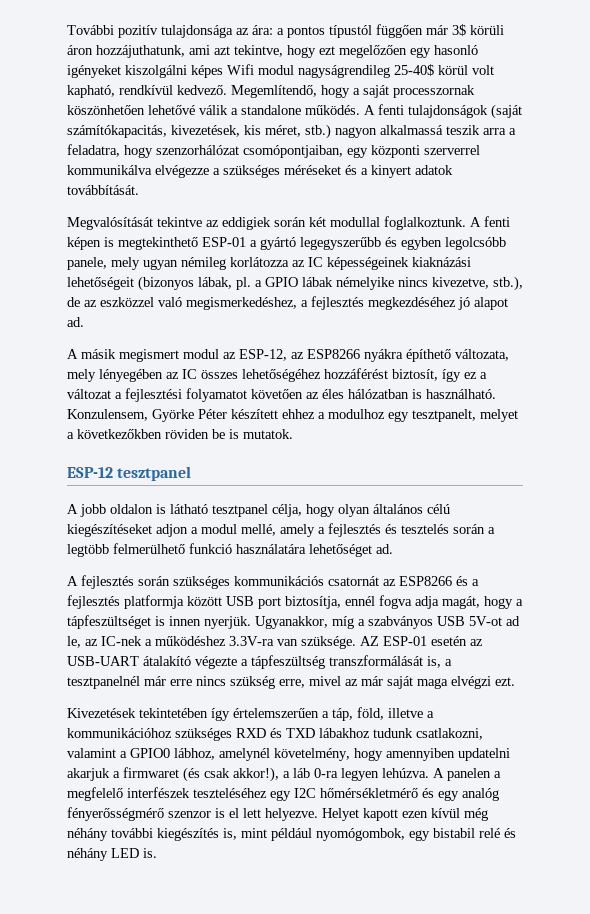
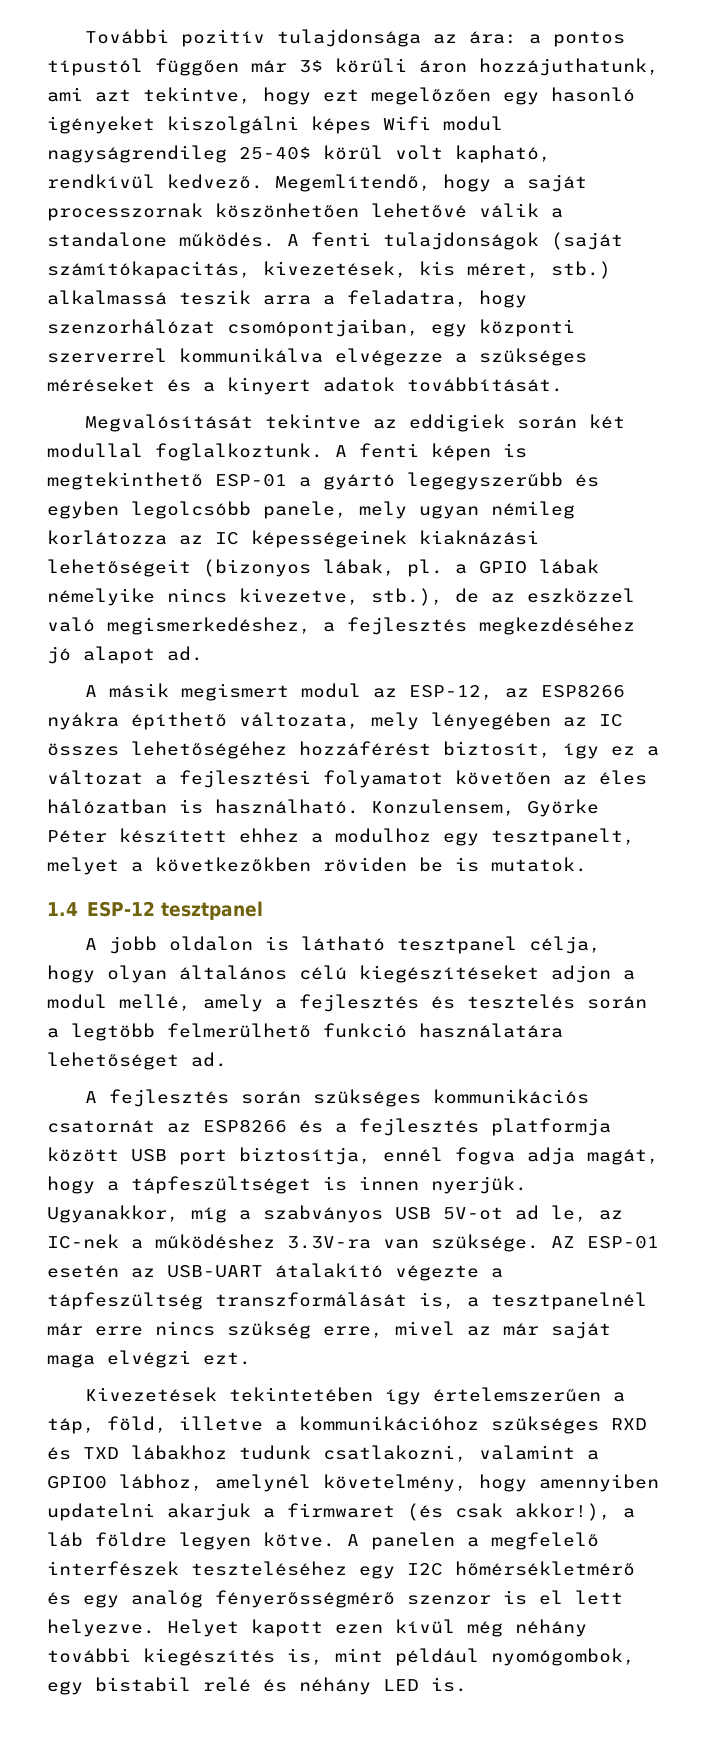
[335,127,377,138] nagyon -> (611, 270) none
(293, 434) none -> [47,902,78,916] 1.4
[314,768,429,781] 0-ra legyen lehúzva. -> [95,1532,335,1550] földre legyen kötve.

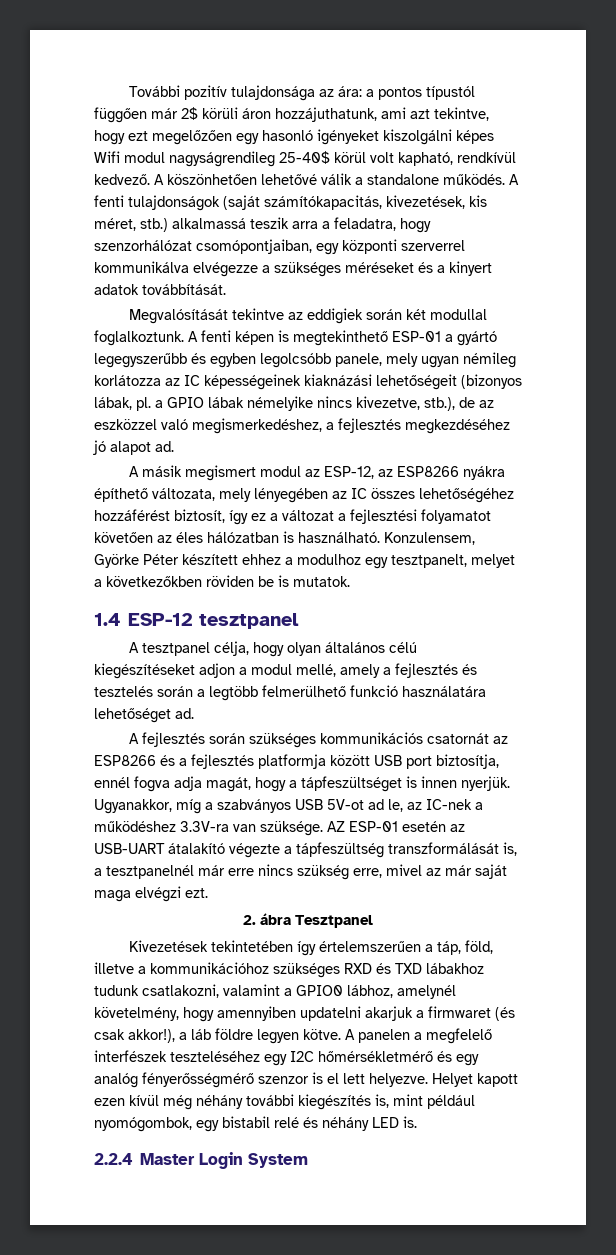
[299,60,323,73] 3$ -> [181,107,198,120] 2$
[275,174,587,192] [47,203,203,221] Megemlítendő, hogy a saját processzornak -> [154,174,164,185] A
[108,936,385,954] jobb oldalon is látható -> (140, 647) none
(251, 1358) none -> [243,913,373,928] // 2. ábra Tesztpanel
(467, 1684) none -> [94,1152,309,1169] // 2.2.4 Master Login System

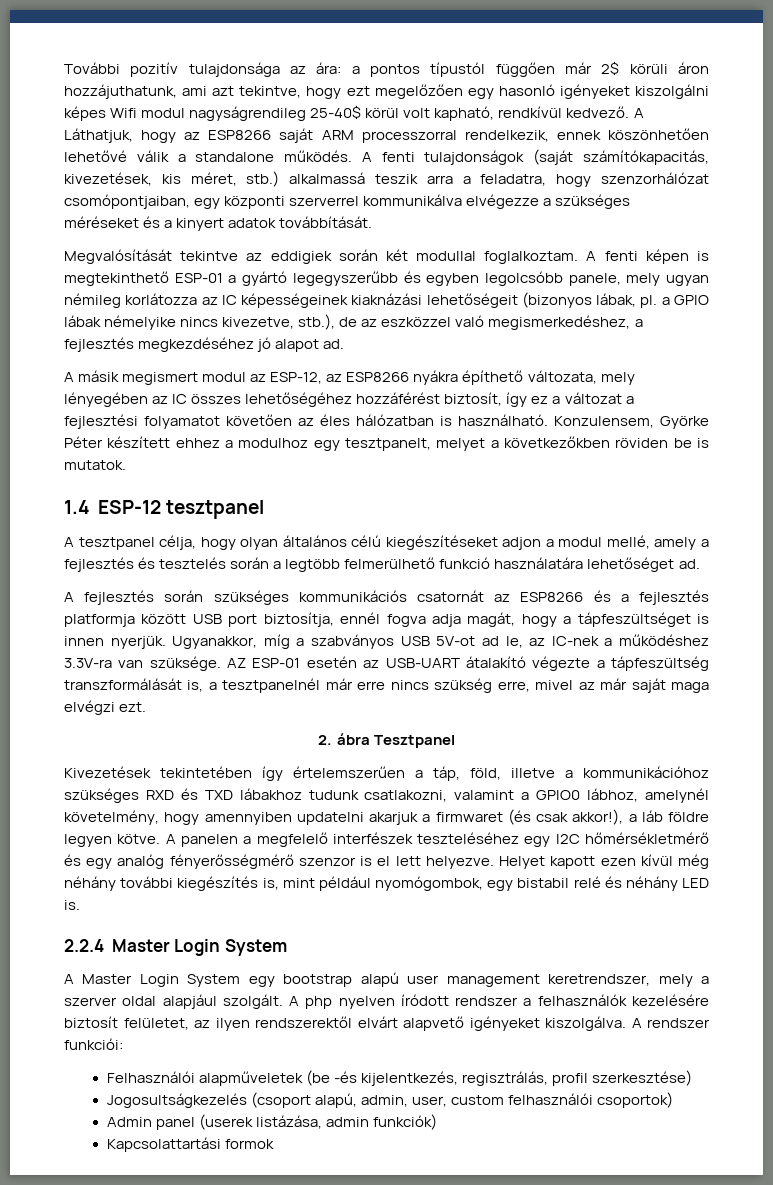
(164, 179) none -> [64,128,601,143] Láthatjuk, hogy az ESP8266 saját ARM processzorral rendelkezik, ennek
[94,330,184,346] foglalkoztunk. -> [484,251,579,264] foglalkoztam.
(309, 1160) none -> [64,972,710,987] [64,994,709,1009] [64,1016,710,1031] [64,1038,123,1050] [106,1070,693,1086] [106,1092,674,1108] [106,1114,438,1130] [106,1137,274,1152] // A Master Login System egy bootstrap alapú user management keretrendszer, mely a szerver oldal alapjául szolgált. A php nyelven íródott rendszer a felhasználók kezelésére biztosít felületet, az ilyen rendszerektől elvárt alapvető igényeket kiszolgálva. A rendszer funkciói: // Felhasználói alapműveletek (be -és kijelentkezés, regisztrálás, profil szerkesztése) // Jogosultságkezelés (csoport alapú, admin, user, custom felhasználói csoportok) // Admin panel (userek listázása, admin funkciók) // Kapcsolattartási formok

